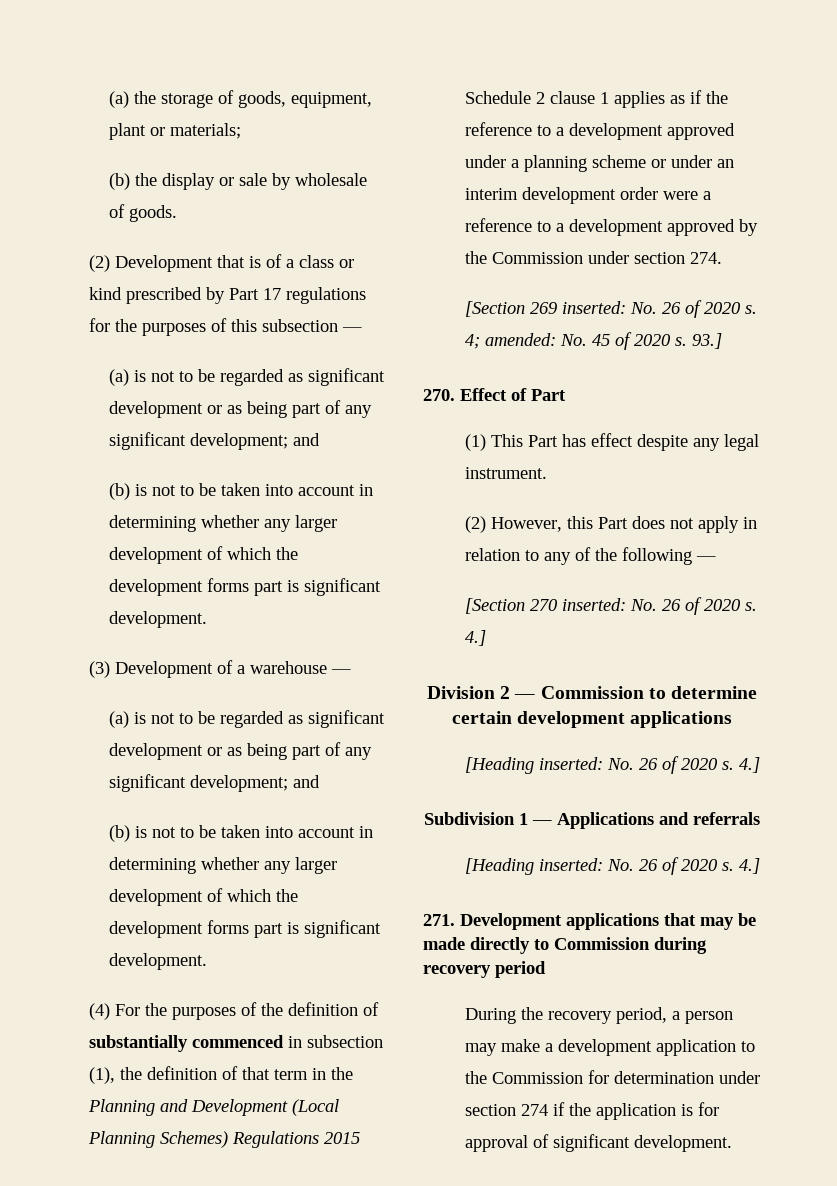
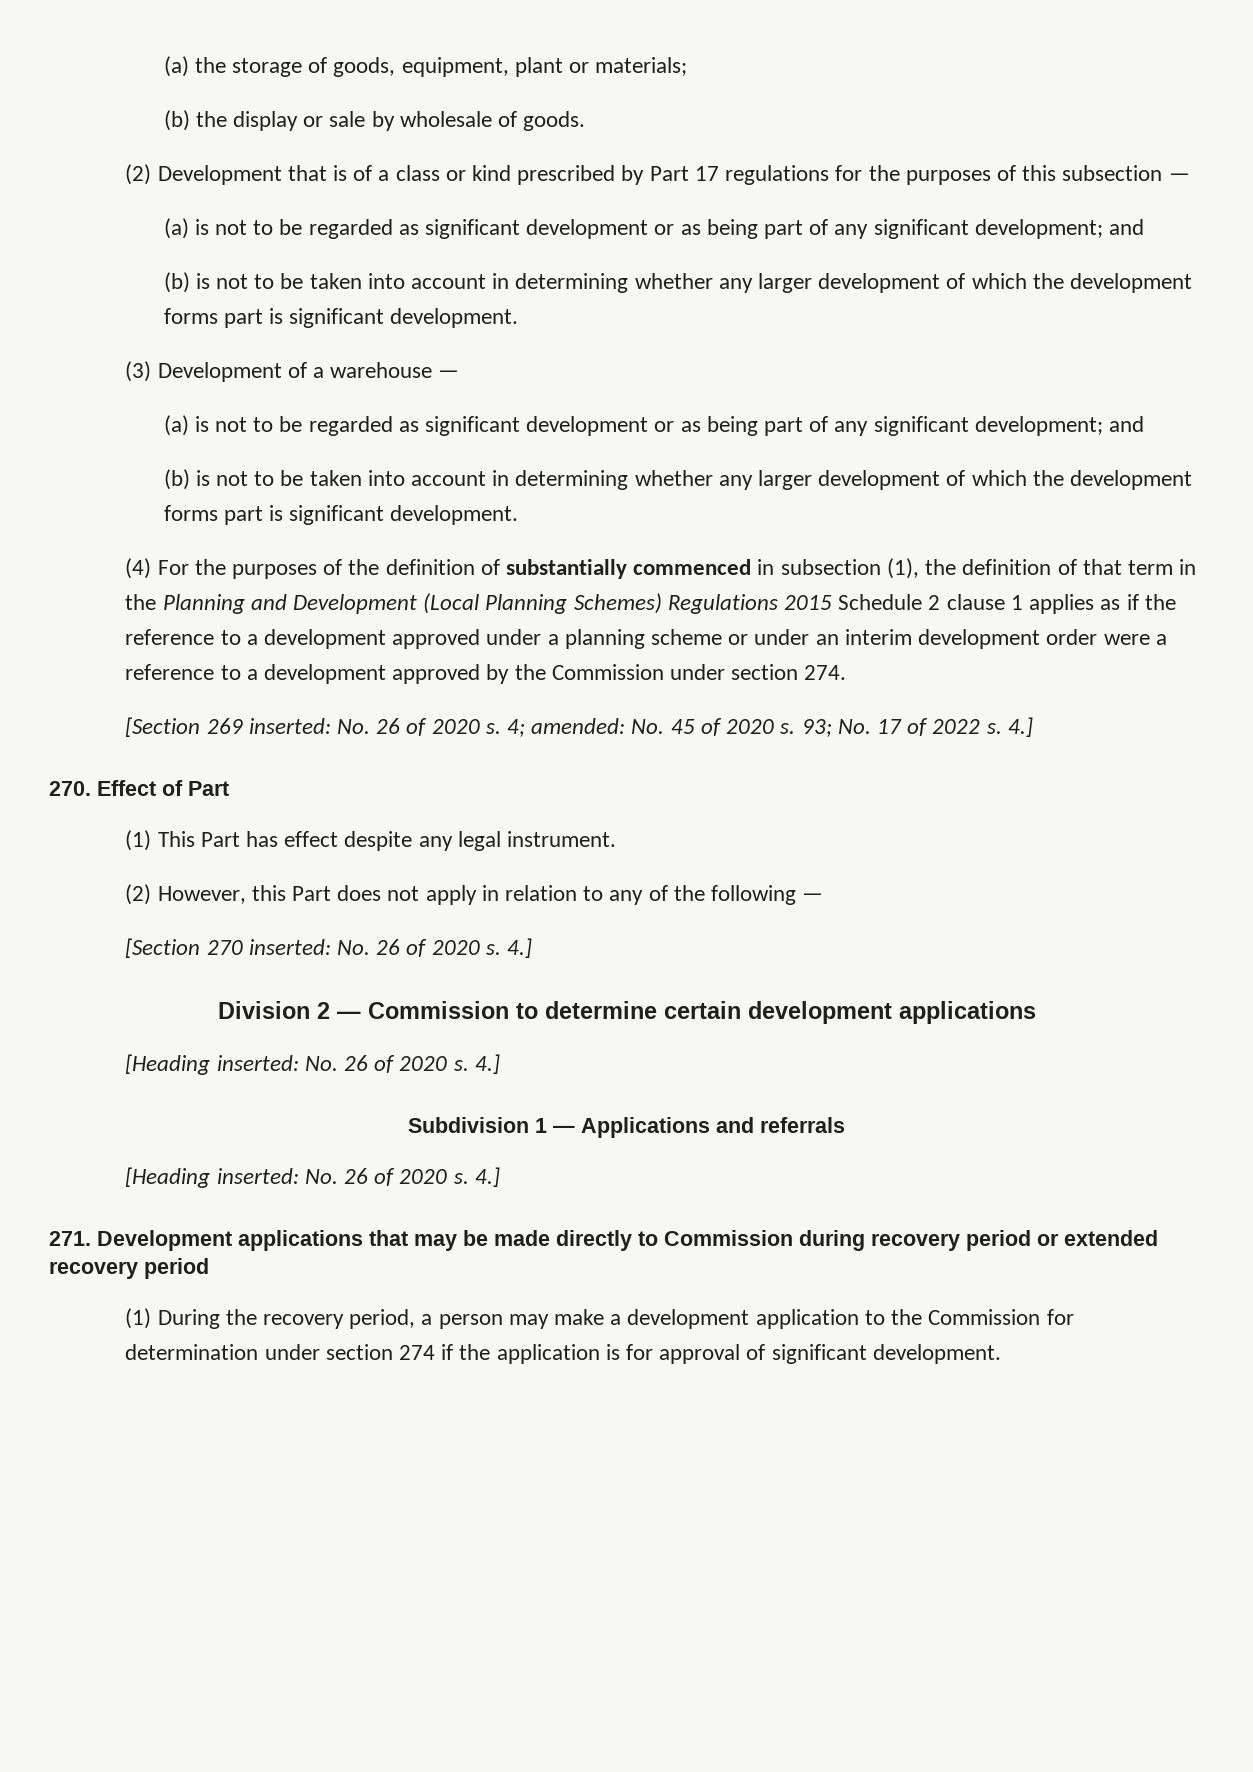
[691,333,722,349] 93.] -> [801,717,1033,737] 93; No. 17 of 2022 s. 4.]
(546, 969) // -> [1037,1230,1158,1246] [49,1258,209,1279] [125,1308,152,1329] or extended recovery period // (1)

